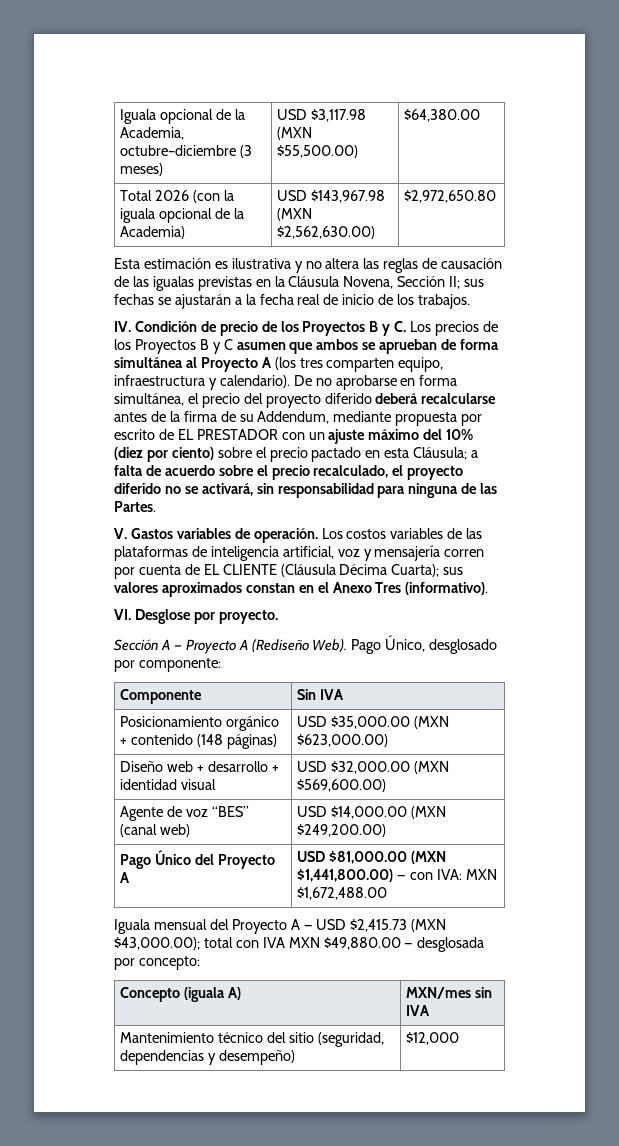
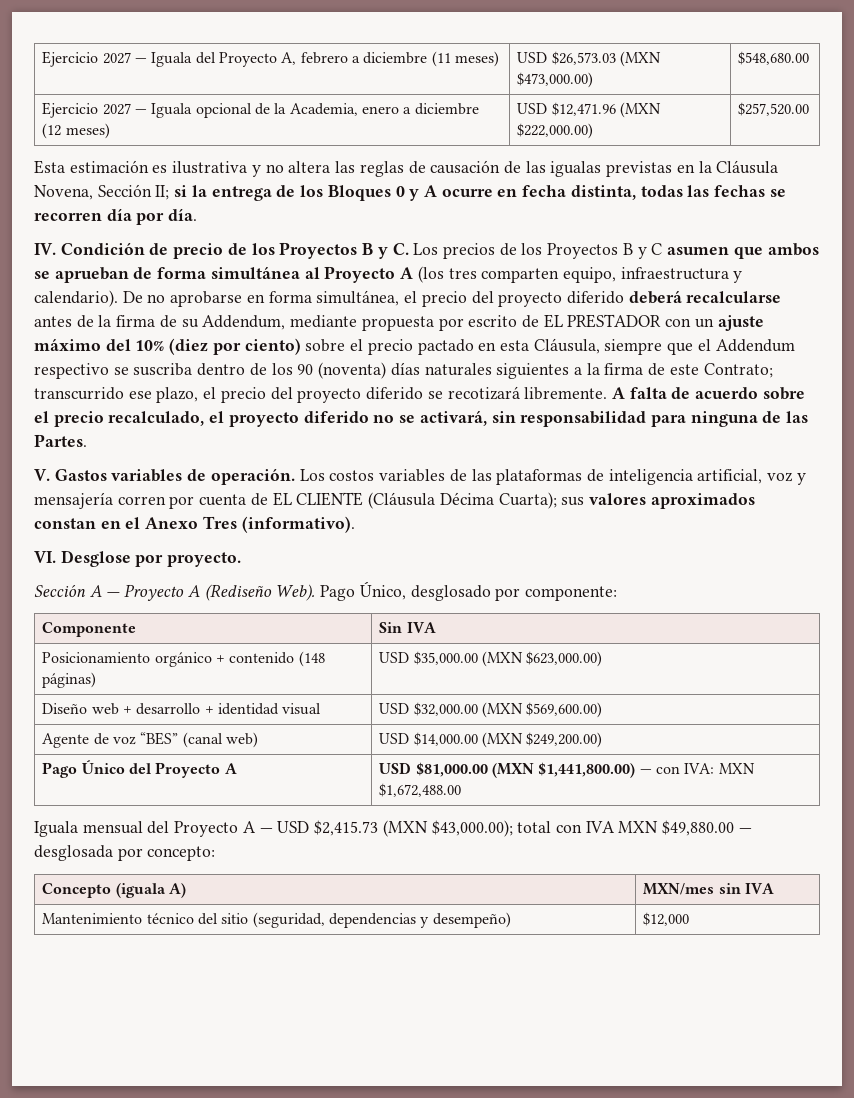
(120, 116) none -> [42,51,499,67] [517,51,661,67] [517,72,594,88] [738,51,810,65] [42,102,147,118] Ejercicio 2027 — Iguala del Proyecto A, febrero a diciembre (11 meses) | USD $26,573.03 (MXN $473,000.00) | $548,680.00 // Ejercicio 2027 —
[120,145,252,158] [120,163,164,176] [277,109,366,122] [277,127,313,140] [277,145,359,158] [404,109,481,122] [120,190,234,203] [120,208,244,223] [120,226,186,239] [277,190,385,203] [277,208,313,221] [277,226,376,239] [404,190,497,203] octubre–diciembre (3 meses) | USD $3,117.98 (MXN $55,500.00) | $64,380.00 // Total 2026 (con la iguala opcional de la Academia) | USD $143,967.98 (MXN $2,562,630.00) | $2,972,650.80 -> [361,103,479,115] [42,123,110,139] [517,102,661,118] [517,123,594,139] [738,102,810,116] enero a diciembre (12 meses) | USD $12,471.96 (MXN $222,000.00) | $257,520.00
[464,279,485,287] [114,294,471,309] sus fechas se ajustarán a la fecha real de inicio de los trabajos. -> [174,185,786,201] [34,208,198,225] si la entrega de los Bloques 0 y A ocurre en fecha distinta, todas las fechas se recorren día por día.
[413,447,479,460] Cláusula; a -> [533,338,795,355] [34,362,773,379] [34,386,625,403] Cláusula, siempre que el Addendum respectivo se suscriba dentro de los 90 (noventa) días naturales siguientes a la firma de este Contrato; transcurrido ese plazo, el precio del proyecto diferido se recotizará libremente. A

